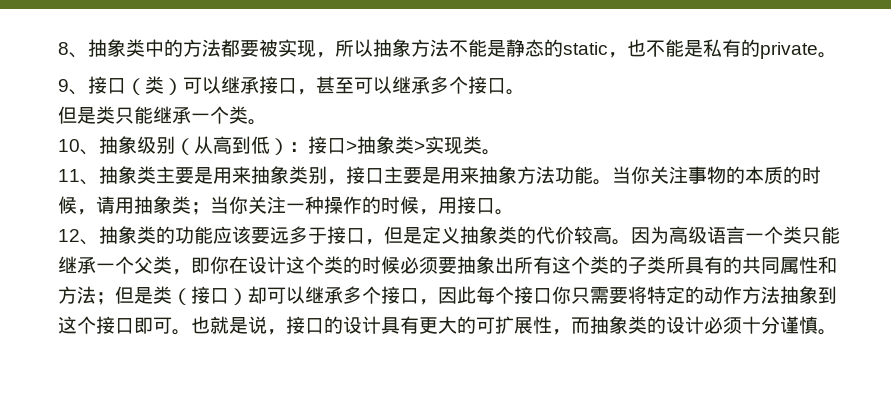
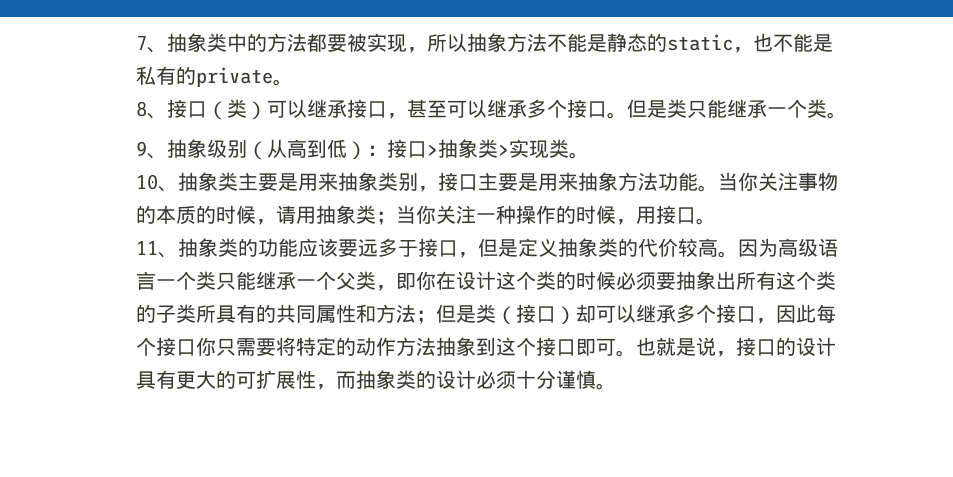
[57,42,69,55] 8 -> [135,36,147,50] 7
[57,79,69,92] 9 -> [135,101,147,117] 8
(525, 92) // -> (627, 115) none
[57,139,80,152] 10 -> [135,141,147,156] 9
[57,169,80,182] 11 -> [135,174,158,190] 10
[57,229,80,242] 12 -> [135,241,158,255] 11

